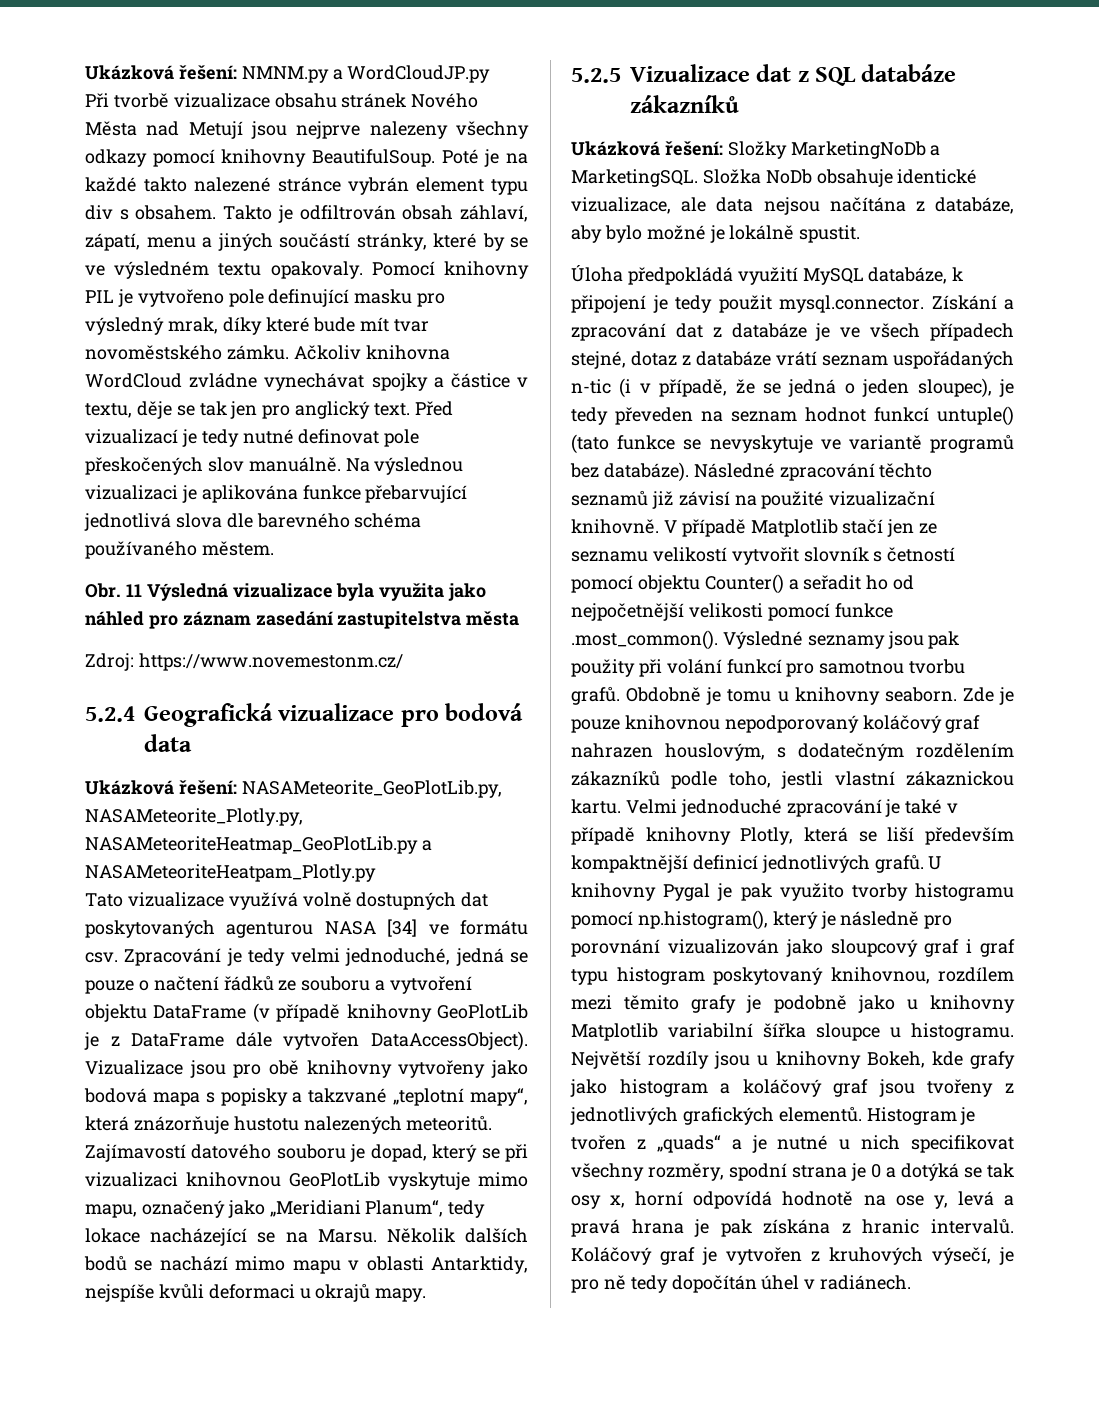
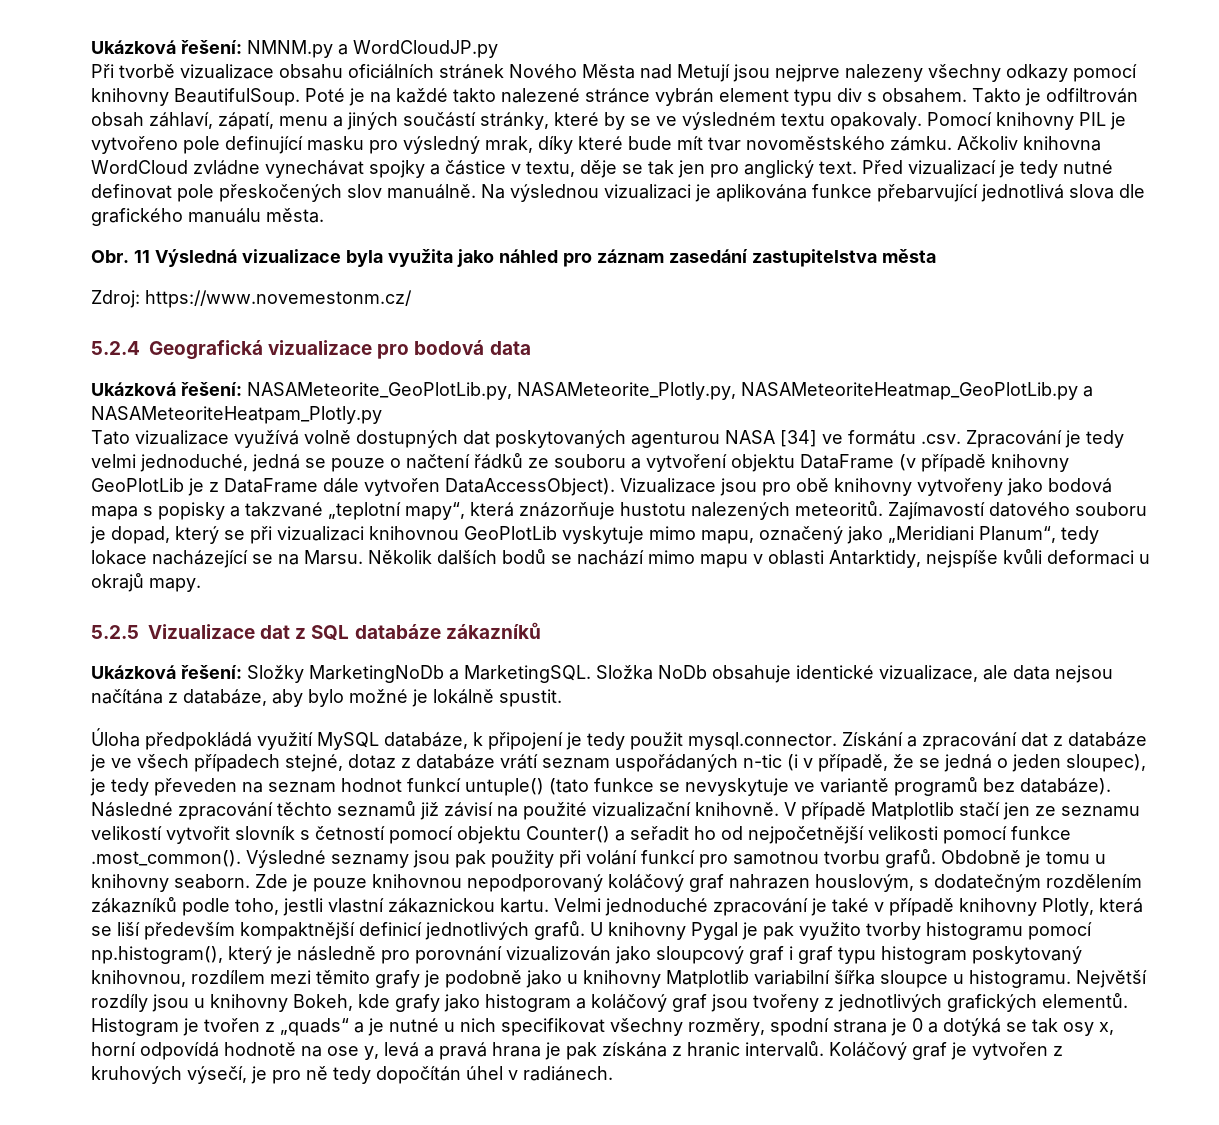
(337, 100) none -> [348,64,434,79] oficiálních
[256,513,422,528] [85,541,274,559] barevného schéma používaného městem. -> [91,208,324,226] grafického manuálu města.
[85,952,118,963] csv. -> [921,434,961,444] .csv.

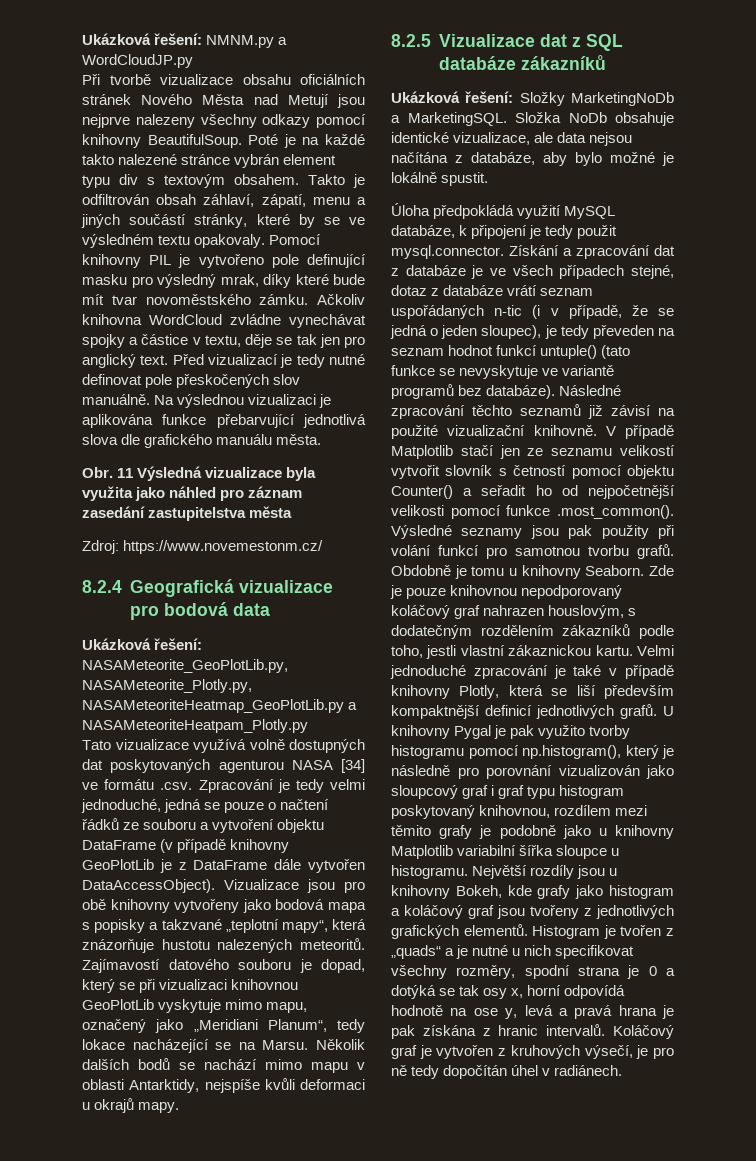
(877, 97) none -> [164,174,225,188] textovým
[91,341,140,355] 5.2.4 -> [82,580,122,593] 8.2.4
[91,625,139,639] 5.2.5 -> [391,34,431,47] 8.2.5
[174,874,250,889] seaborn. -> [585,565,645,576] Seaborn.

